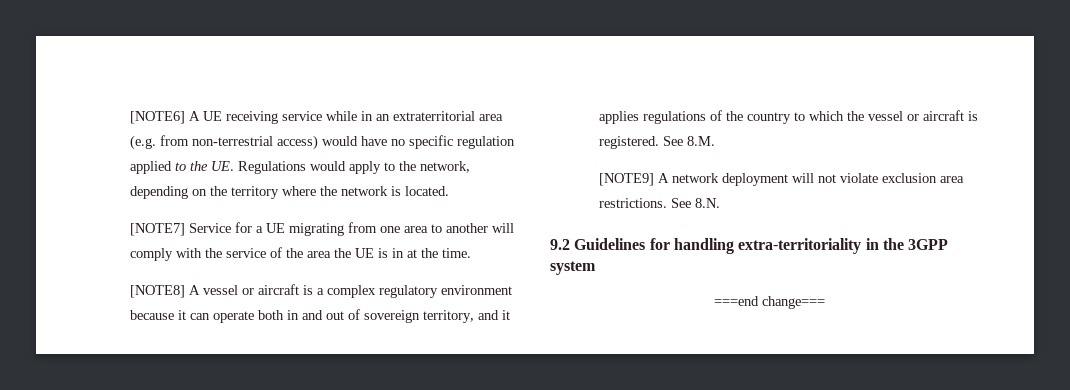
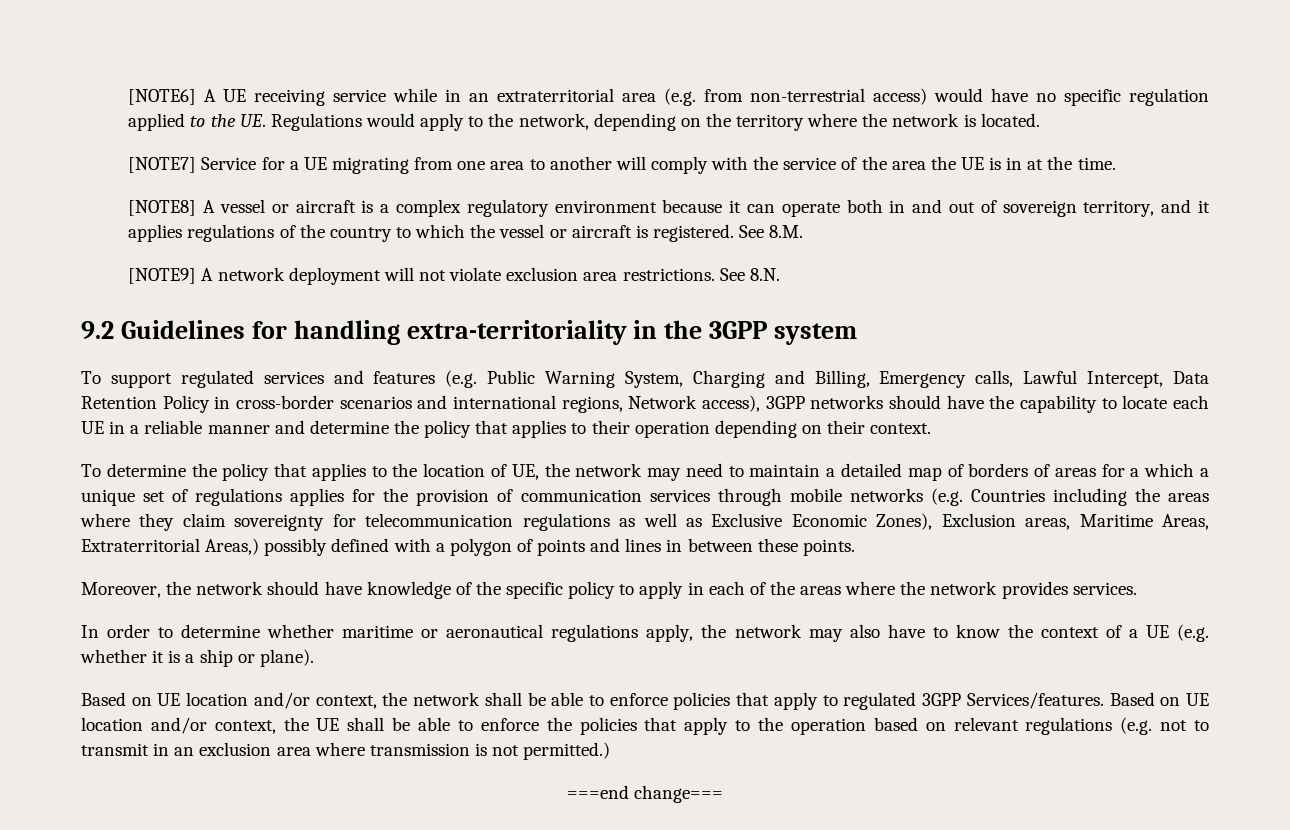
(596, 268) none -> [81,370,1209,388] [81,395,1209,413] [81,420,932,438] [81,463,1210,481] [81,488,1209,506] [80,513,1209,531] [81,538,855,556] [81,581,1137,599] [81,624,1209,642] [80,649,314,667] [81,692,1210,710] [81,717,1209,735] [81,742,611,760] // To support regulated services and features (e.g. Public Warning System, Charging and Billing, Emergency calls, Lawful Intercept, Data Retention Policy in cross-border scenarios and international regions, Network access), 3GPP networks should have the capability to locate each UE in a reliable manner and determine the policy that applies to their operation depending on their context. // To determine the policy that applies to the location of UE, the network may need to maintain a detailed map of borders of areas for a which a unique set of regulations applies for the provision of communication services through mobile networks (e.g. Countries including the areas where they claim sovereignty for telecommunication regulations as well as Exclusive Economic Zones), Exclusion areas, Maritime Areas, Extraterritorial Areas,) possibly defined with a polygon of points and lines in between these points. // Moreover, the network should have knowledge of the specific policy to apply in each of the areas where the network provides services. // In order to determine whether maritime or aeronautical regulations apply, the network may also have to know the context of a UE (e.g. whether it is a ship or plane). // Based on UE location and/or context, the network shall be able to enforce policies that apply to regulated 3GPP Services/features. Based on UE location and/or context, the UE shall be able to enforce the policies that apply to the operation based on relevant regulations (e.g. not to transmit in an exclusion area where transmission is not permitted.)

